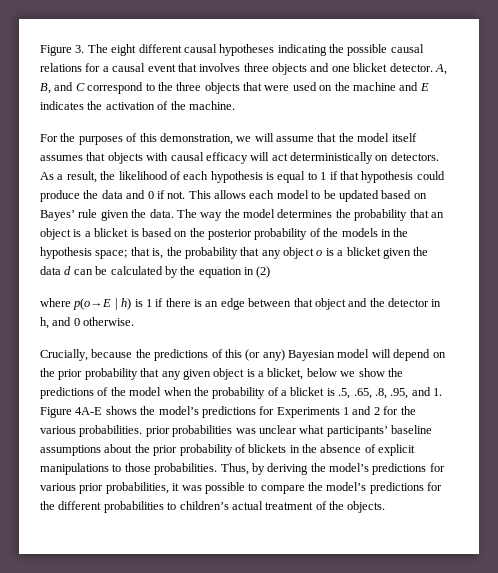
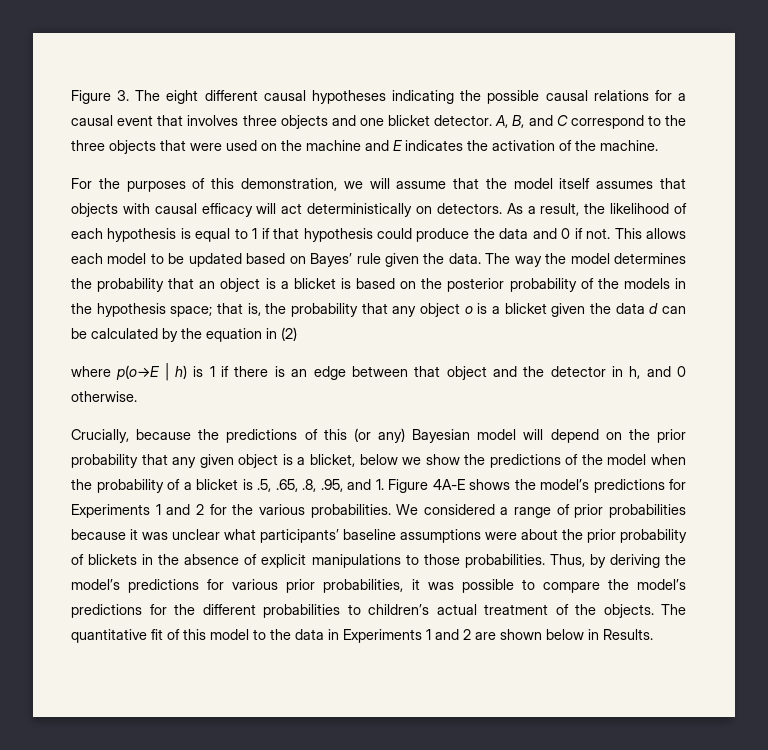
[145,425,233,437] prior probabilities -> [396,504,687,518] [71,529,138,540] We considered a range of prior probabilities because it
(101, 450) none -> [485,532,517,540] were
(386, 507) none -> [661,604,686,615] [71,629,653,643] The quantitative fit of this model to the data in Experiments 1 and 2 are shown below in Results.

